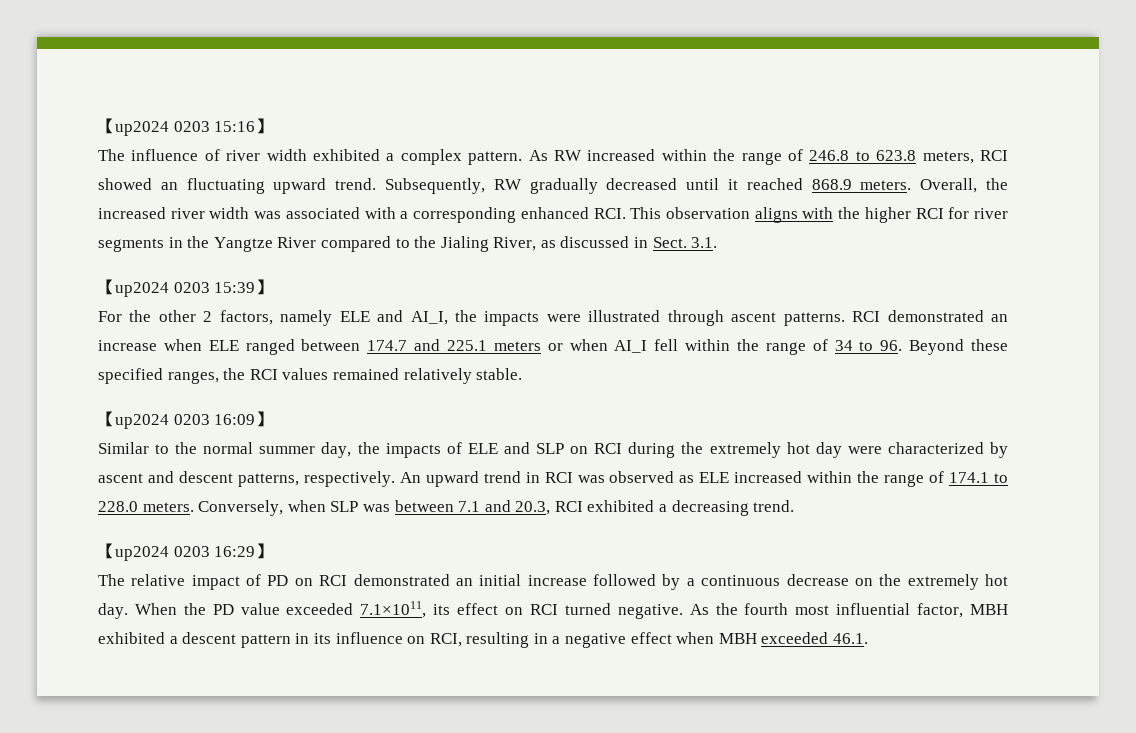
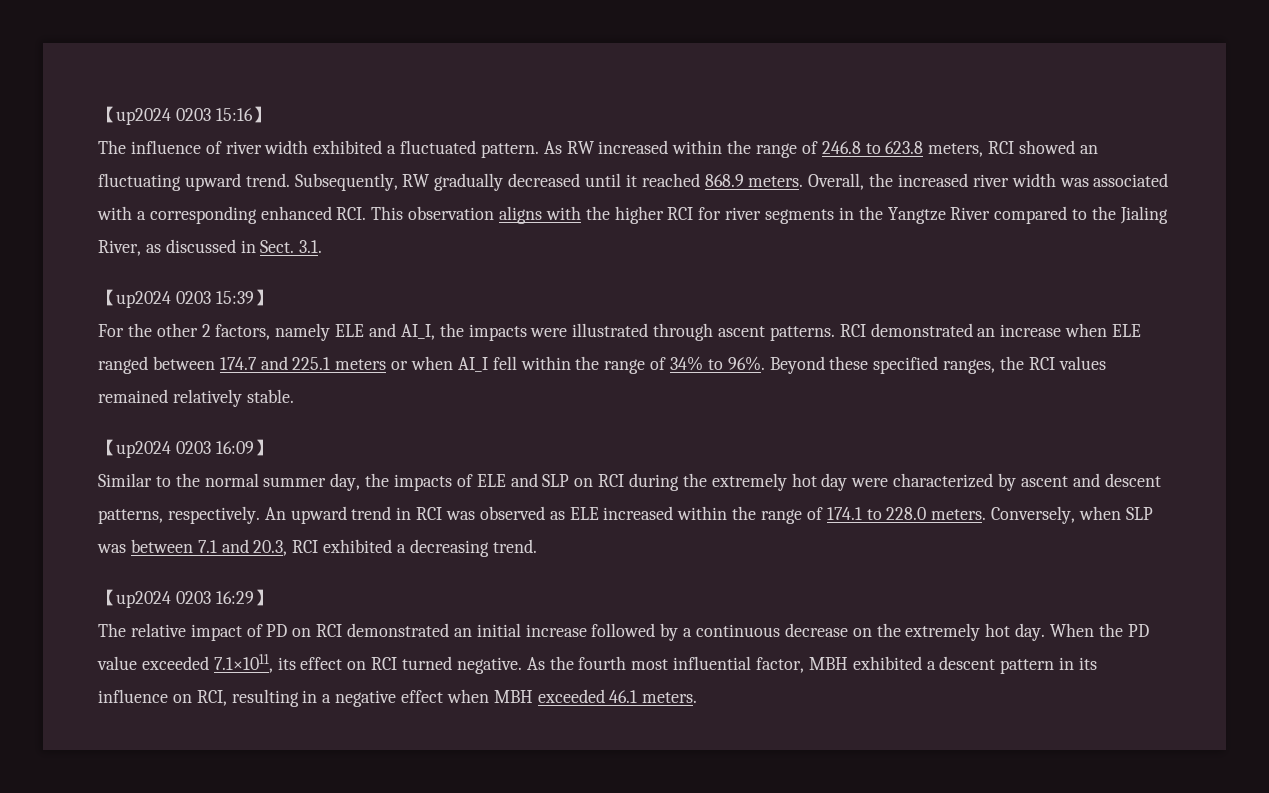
[400,149,462,165] complex -> [400,140,477,154] fluctuated
[834,340,903,351] 34 to 96. -> [670,356,765,371] 34% to 96%.
[833,633,869,644] 46.1. -> [609,690,698,703] 46.1 meters.

